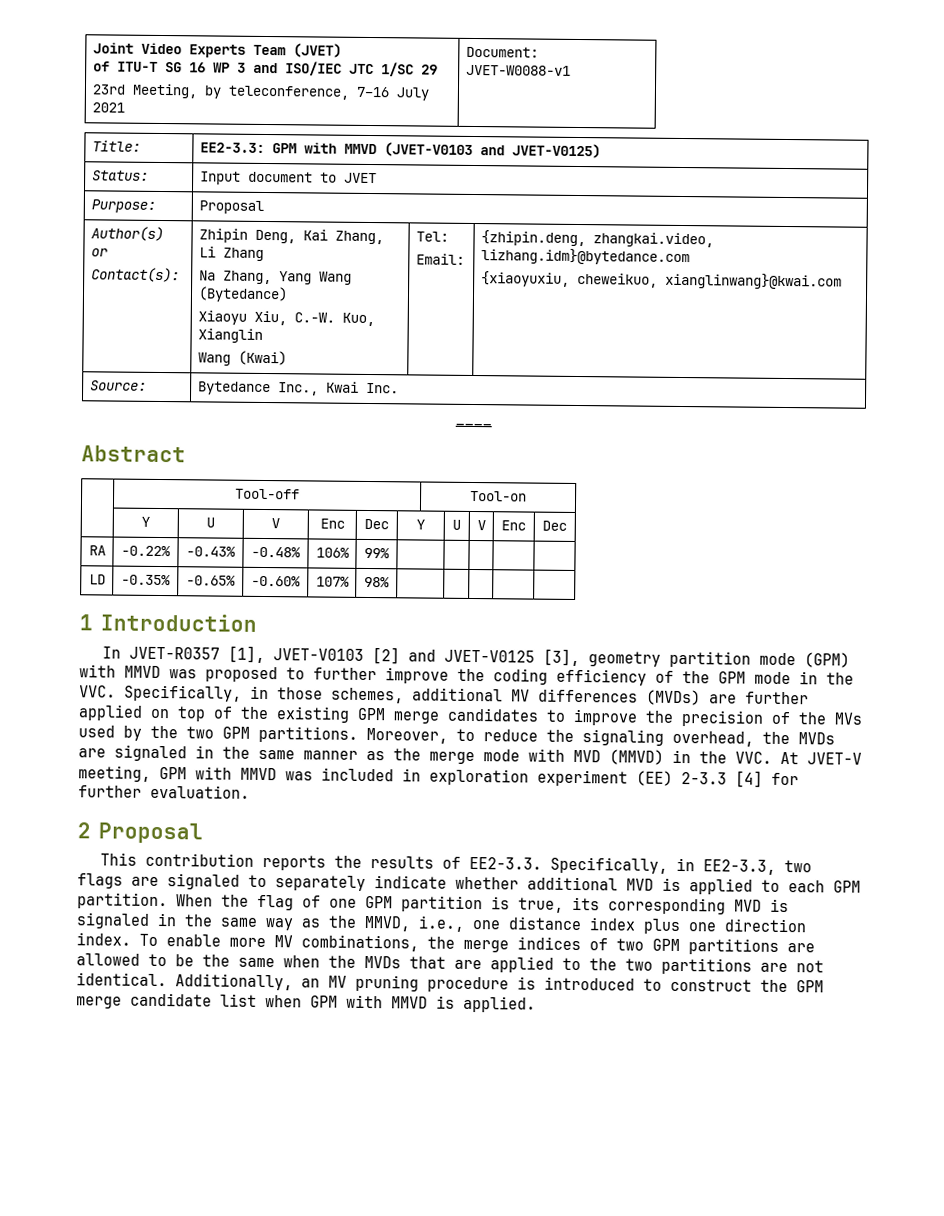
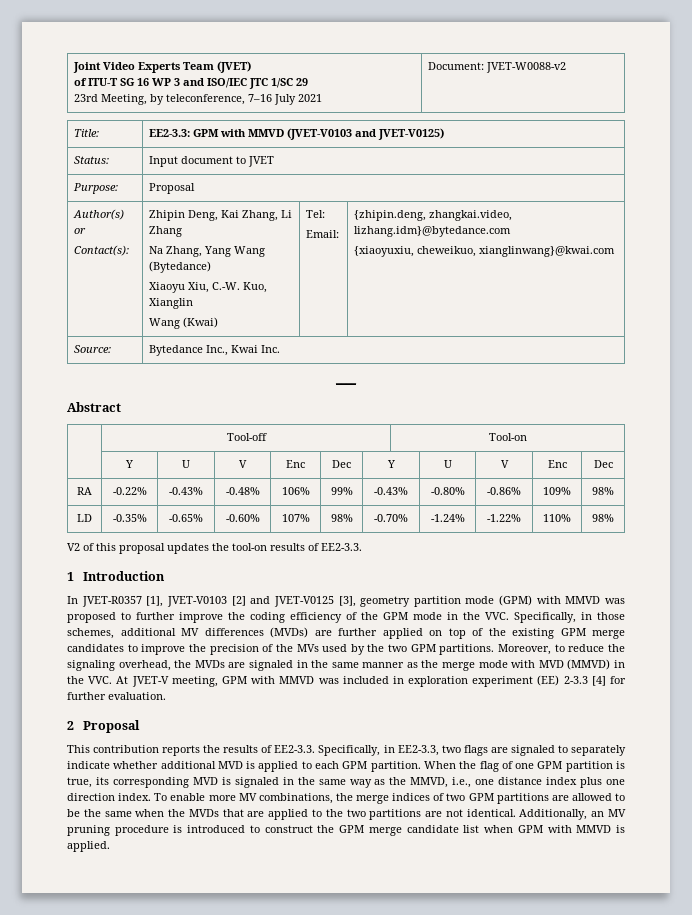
[465,64,571,76] JVET-W0088-v1 -> [485,62,566,73] JVET-W0088-v2
(390, 553) | | | | -> [374,487,408,495] [430,487,465,495] [487,487,521,495] [543,487,571,495] [592,487,614,495] -0.43% | -0.80% | -0.86% | 109% | 98%
(390, 582) | | | | -> [374,514,408,522] [430,514,465,522] [487,514,521,522] [543,514,571,522] [592,514,614,522] [67,543,362,554] -0.70% | -1.24% | -1.22% | 110% | 98% // V2 of this proposal updates the tool-on results of EE2-3.3.

